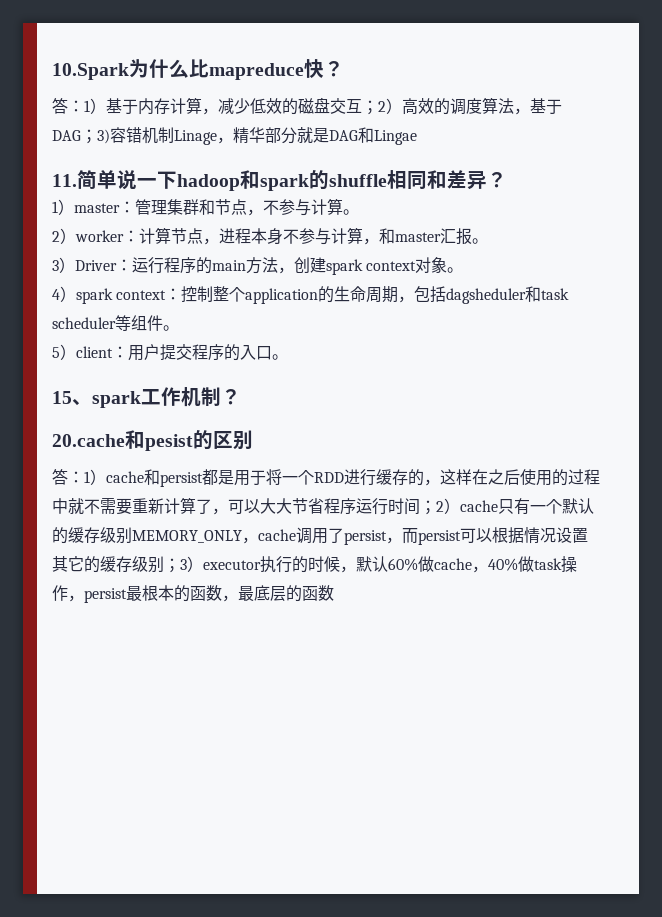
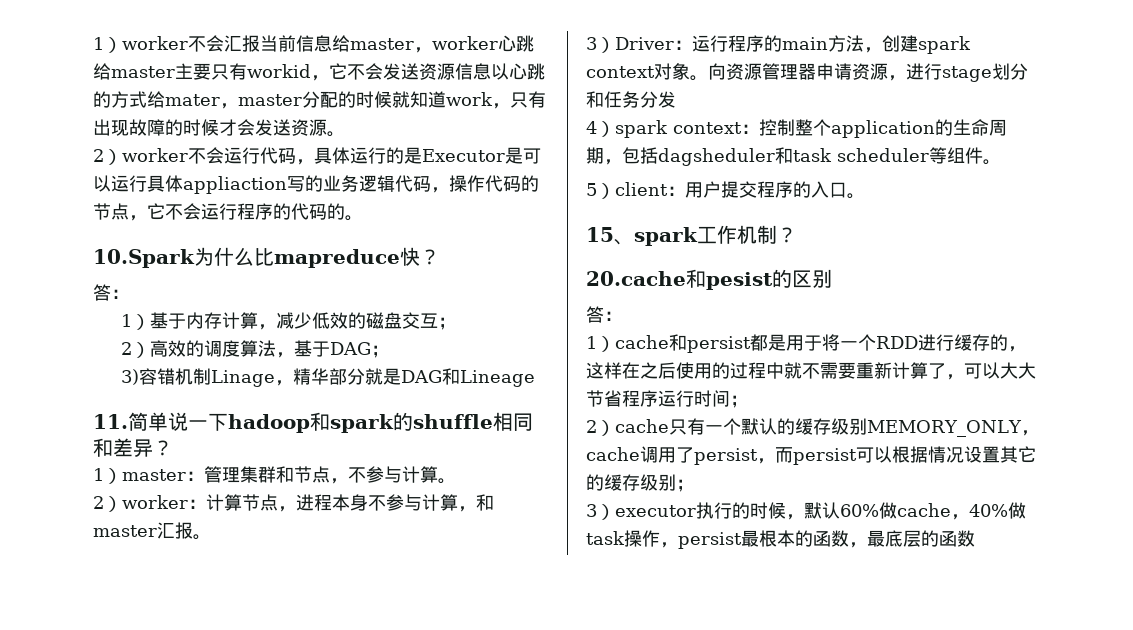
(52, 71) none -> [93,35,534,53] [93,63,545,81] [93,91,546,109] [93,119,345,137] [93,147,541,165] [93,175,539,194] [93,203,363,221] 1）worker不会汇报当前信息给master，worker心跳给master主要只有workid，它不会发送资源信息以心跳的方式给mater，master分配的时候就知道work，只有出现故障的时候才会发送资源。 // 2）worker不会运行代码，具体运行的是Executor是可以运行具体appliaction写的业务逻辑代码，操作代码的节点，它不会运行程序的代码的。 //
(84, 106) none -> (129, 294) //
(378, 107) none -> (457, 323) //
(97, 136) none -> (390, 351) //
[374,130,417,145] Lingae -> [460,370,536,387] Lineage
(464, 270) none -> [708,63,1028,82] [586,91,676,108] 向资源管理器申请资源，进行stage划分和任务分发
(84, 477) none -> (622, 316) //
(436, 507) none -> (748, 401) //
(180, 565) none -> (694, 485) //

